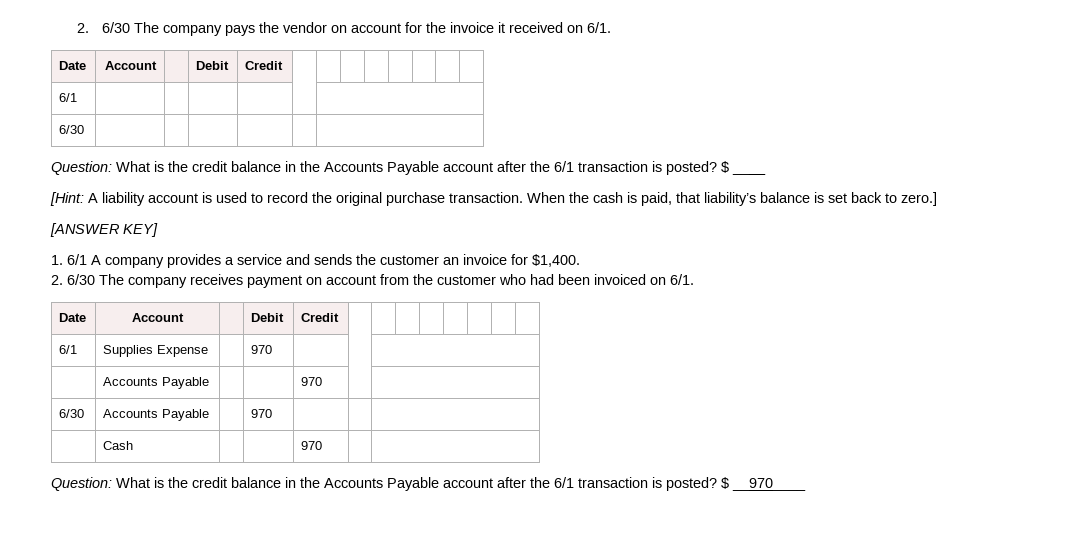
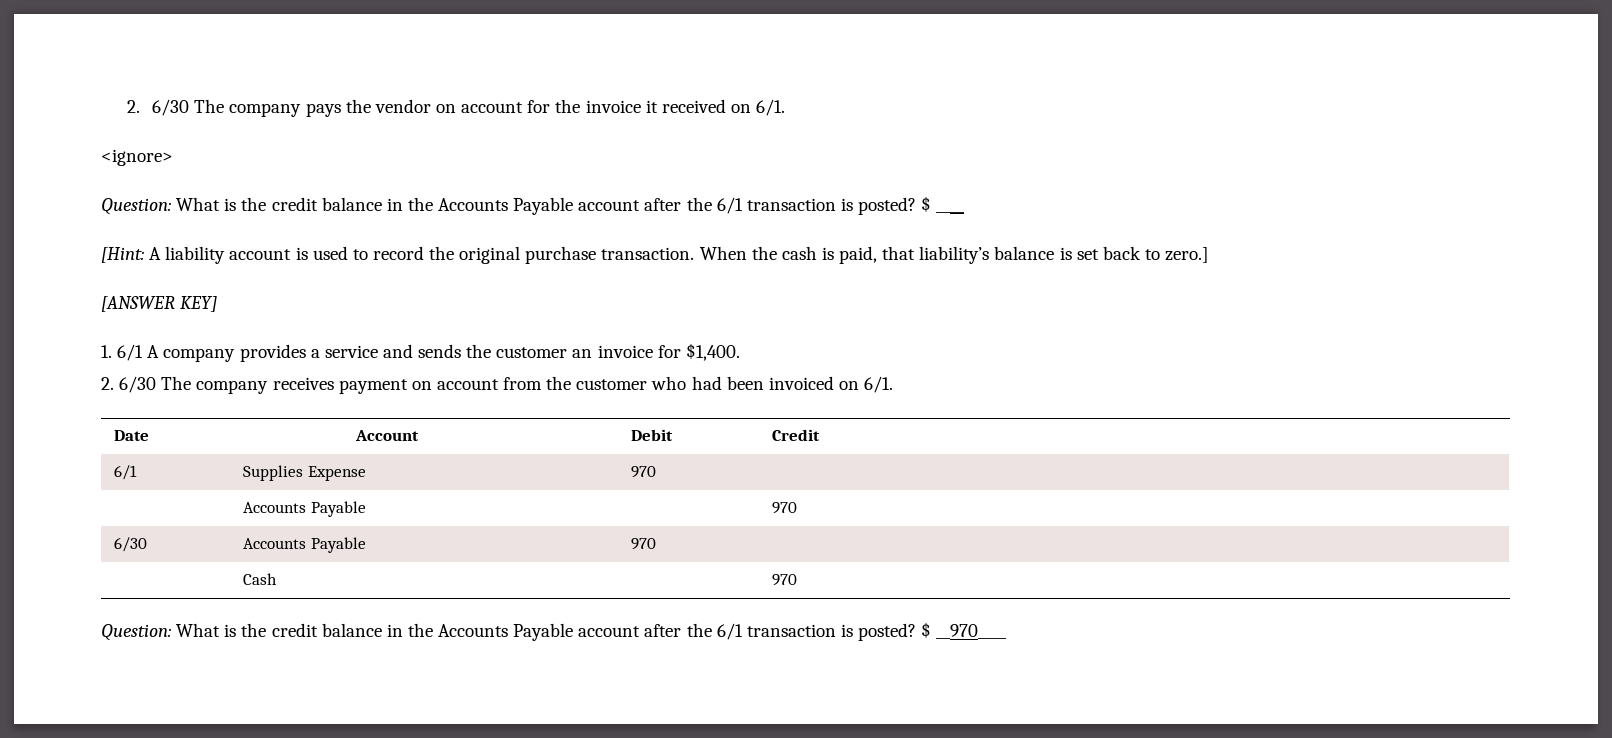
[59,61,87,70] [104,61,157,70] [196,61,230,70] [245,61,284,70] [59,93,78,102] [59,125,85,134] // Date | Account | | Debit | Credit | | | | | | | | // 6/1 | | | | | | // 6/30 | | | | | | -> [101,149,173,166] // <ignore>

